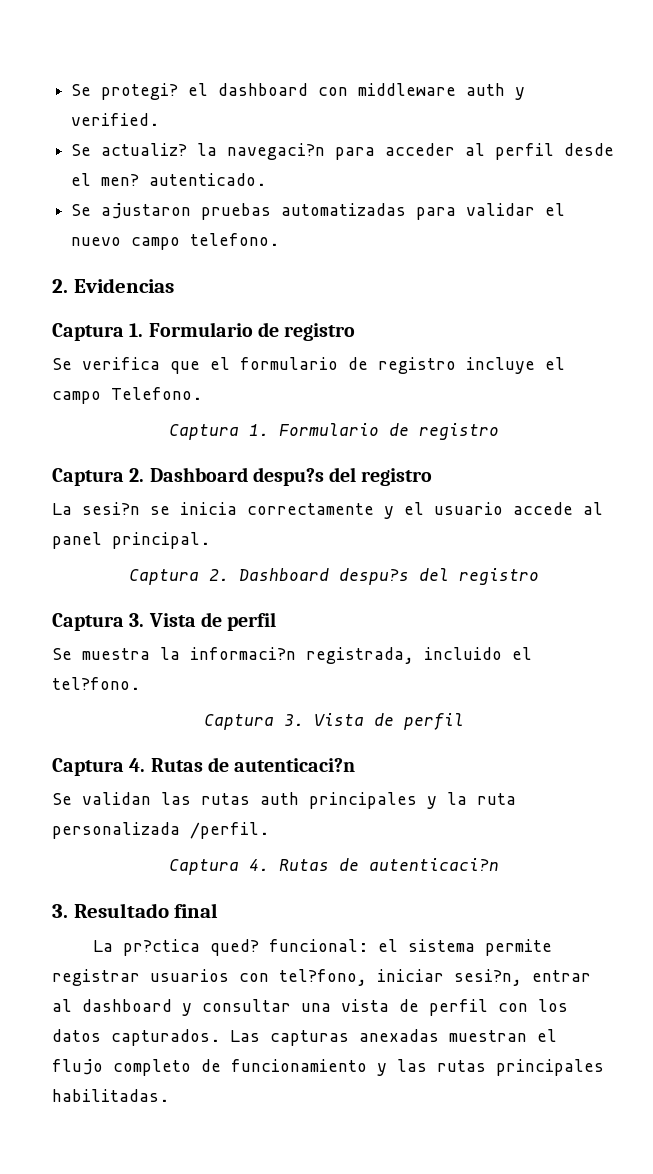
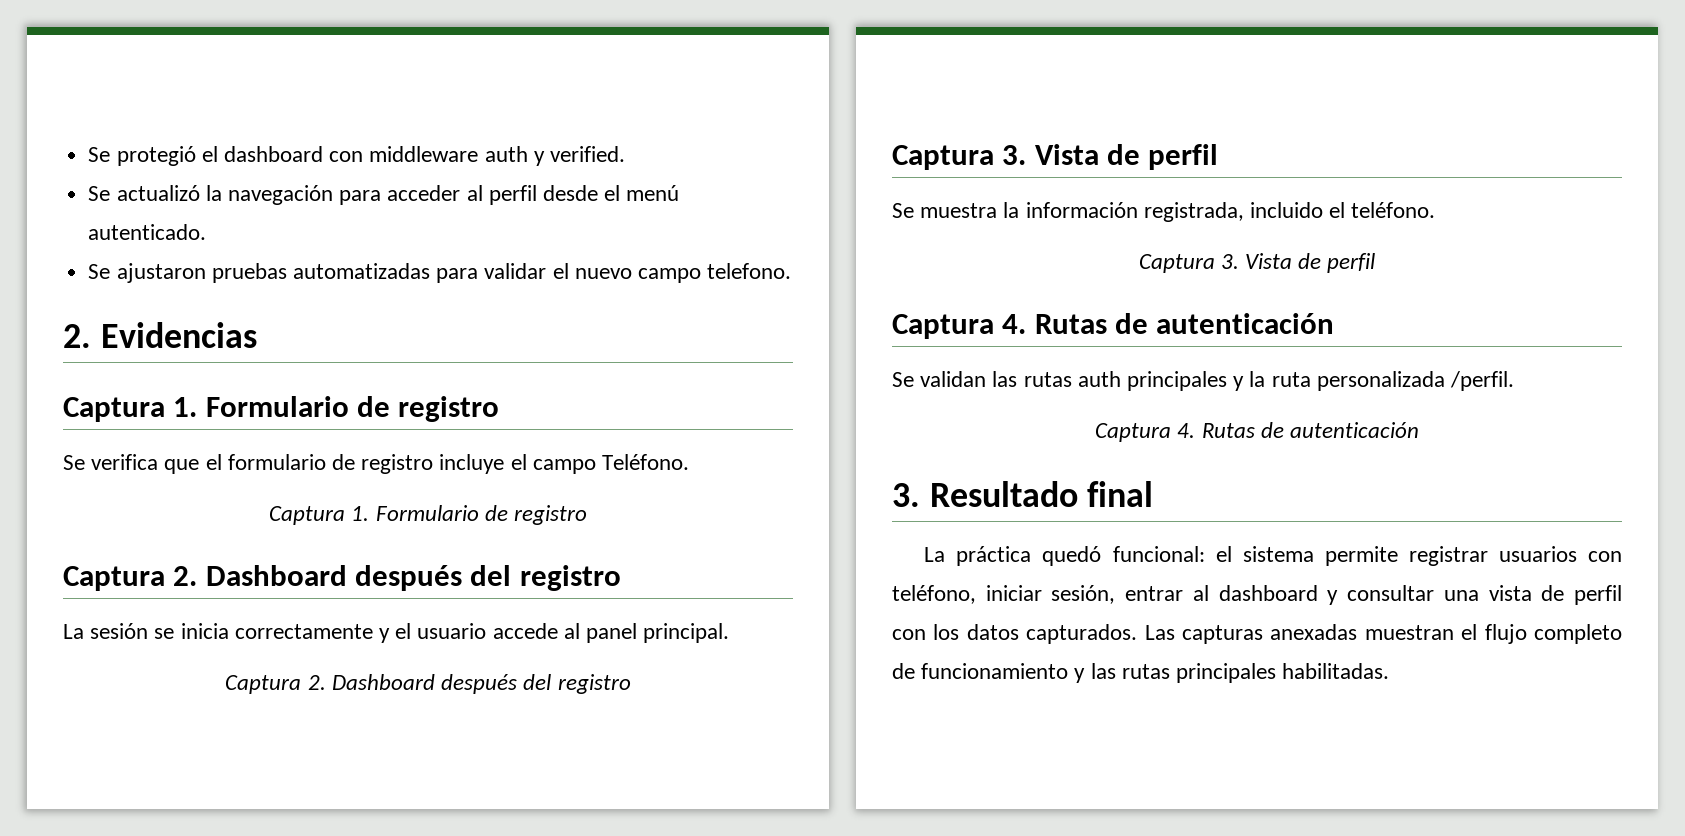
[71,83,179,100] Se protegi? -> [88,146,196,166] Se protegió
[101,143,326,160] actualiz? la navegaci?n -> [116,185,333,205] actualizó la navegación
[101,174,140,186] men? -> [626,185,680,201] menú
[111,387,202,400] Telefono. -> [602,454,690,470] Teléfono.
[252,467,324,486] despu?s -> [355,565,463,591] después
[82,502,140,515] sesi?n -> [90,623,149,639] sesión
[339,568,409,585] despu?s -> [441,674,518,694] después
[190,647,296,660] informaci?n -> [1025,202,1138,218] información
[52,677,140,690] tel?fono. -> [1351,202,1436,218] teléfono.
[234,758,356,772] autenticaci?n -> [1156,313,1335,334] autenticación
[369,858,499,871] autenticaci?n -> [1289,422,1419,438] autenticación
[123,939,260,956] pr?ctica qued? -> [956,546,1102,566] práctica quedó
[279,969,522,986] tel?fono, iniciar sesi?n, -> [892,585,1116,604] teléfono, iniciar sesión,

